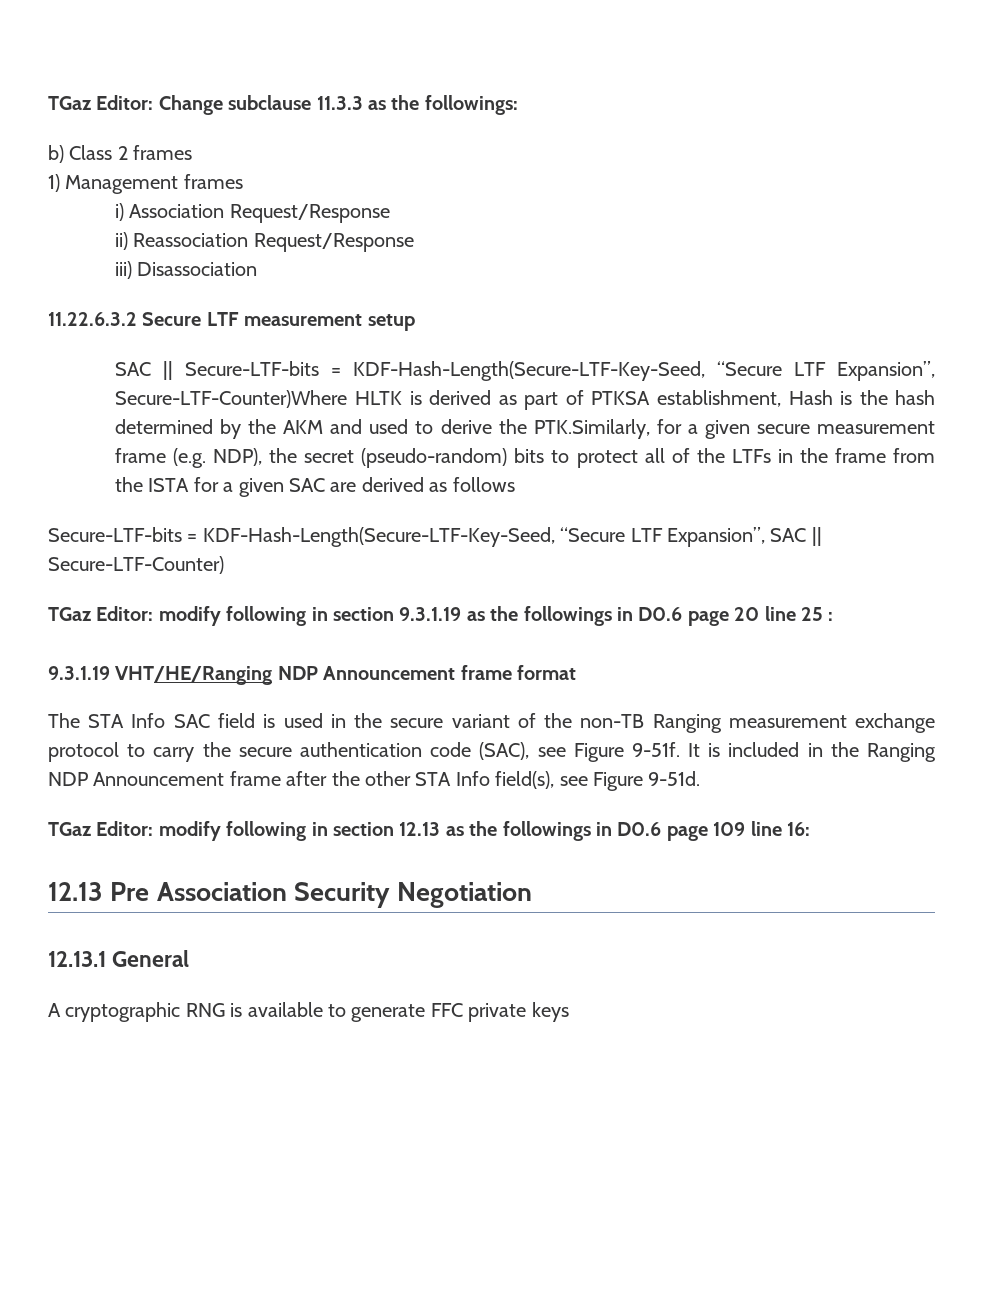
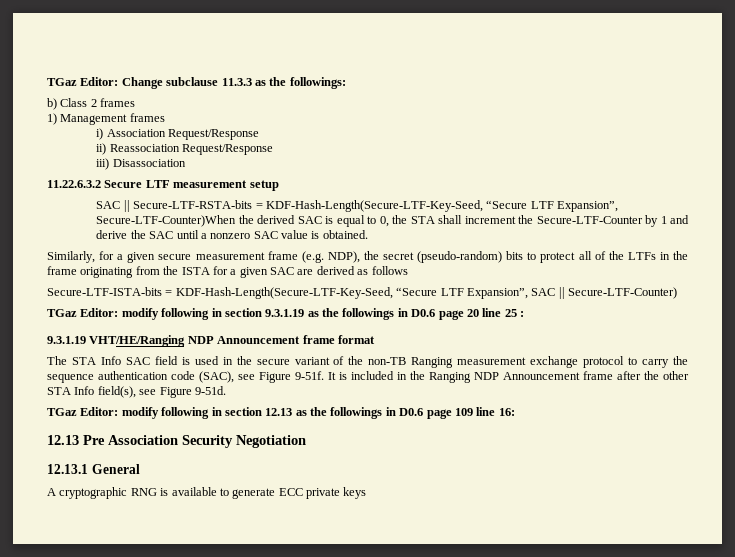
[185,361,936,381] [115,390,936,410] [115,419,650,439] Secure-LTF-bits = KDF-Hash-Length(Secure-LTF-Key-Seed, “Secure LTF Expansion”, Secure-LTF-Counter)Where HLTK is derived as part of PTKSA establishment, Hash is the hash determined by the AKM and used to derive the PTK.Similarly, -> [133,200,619,212] [96,215,690,227] [96,230,368,239] [47,251,95,263] Secure-LTF-RSTA-bits = KDF-Hash-Length(Secure-LTF-Key-Seed, “Secure LTF Expansion”, Secure-LTF-Counter)When the derived SAC is equal to 0, the STA shall increment the Secure-LTF-Counter by 1 and derive the SAC until a nonzero SAC value is obtained. // Similarly,
(886, 455) none -> [80,267,134,278] originating
[48,527,182,542] Secure-LTF-bits -> [47,287,162,296] Secure-LTF-ISTA-bits
[238,747,292,757] secure -> [47,374,94,383] sequence
[430,1003,463,1017] FFC -> [278,488,303,496] ECC

